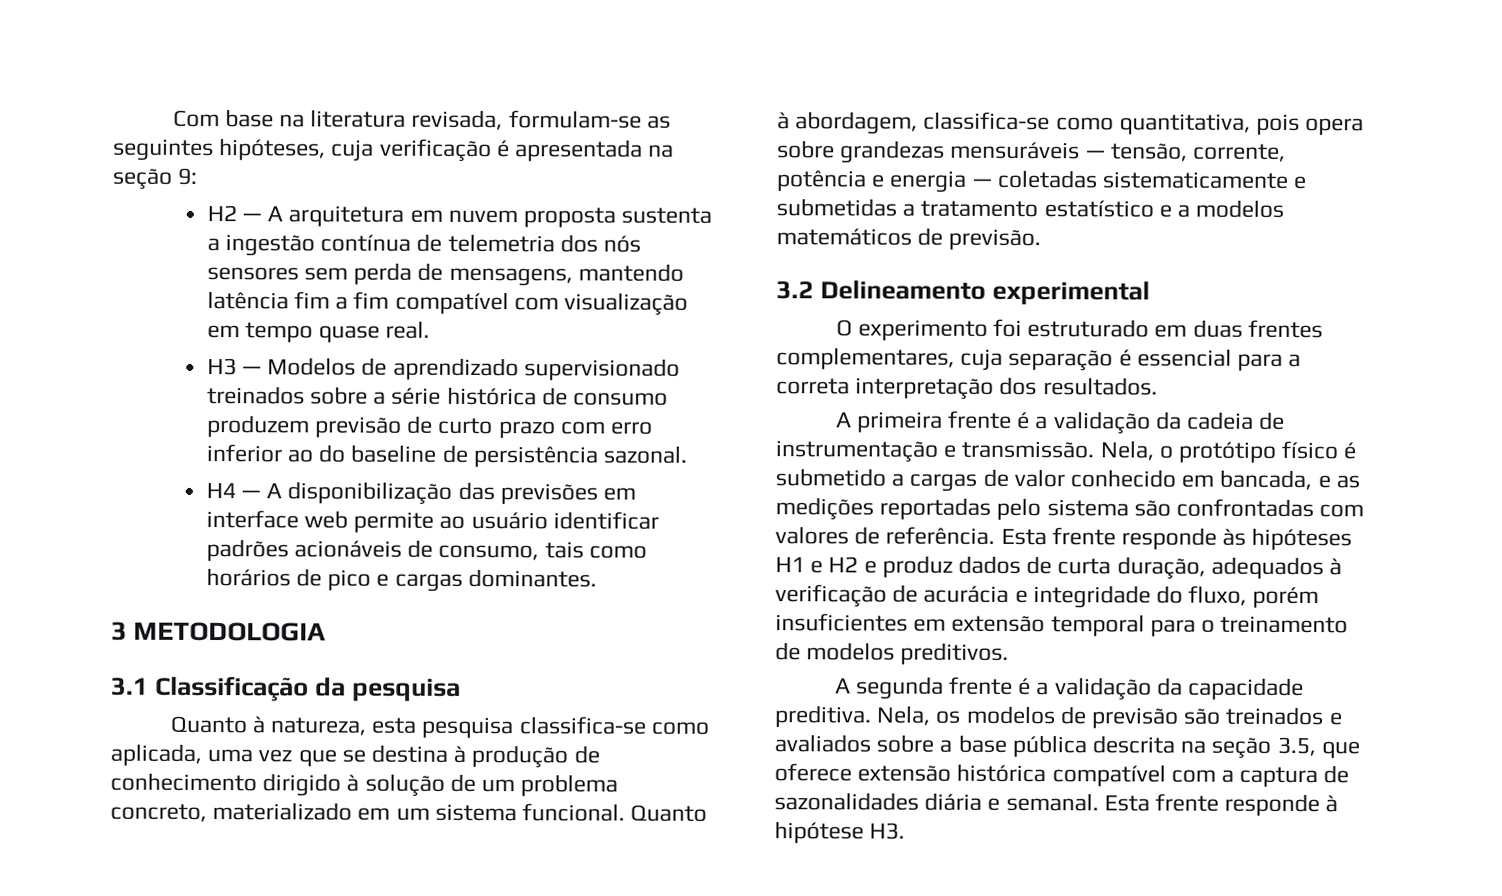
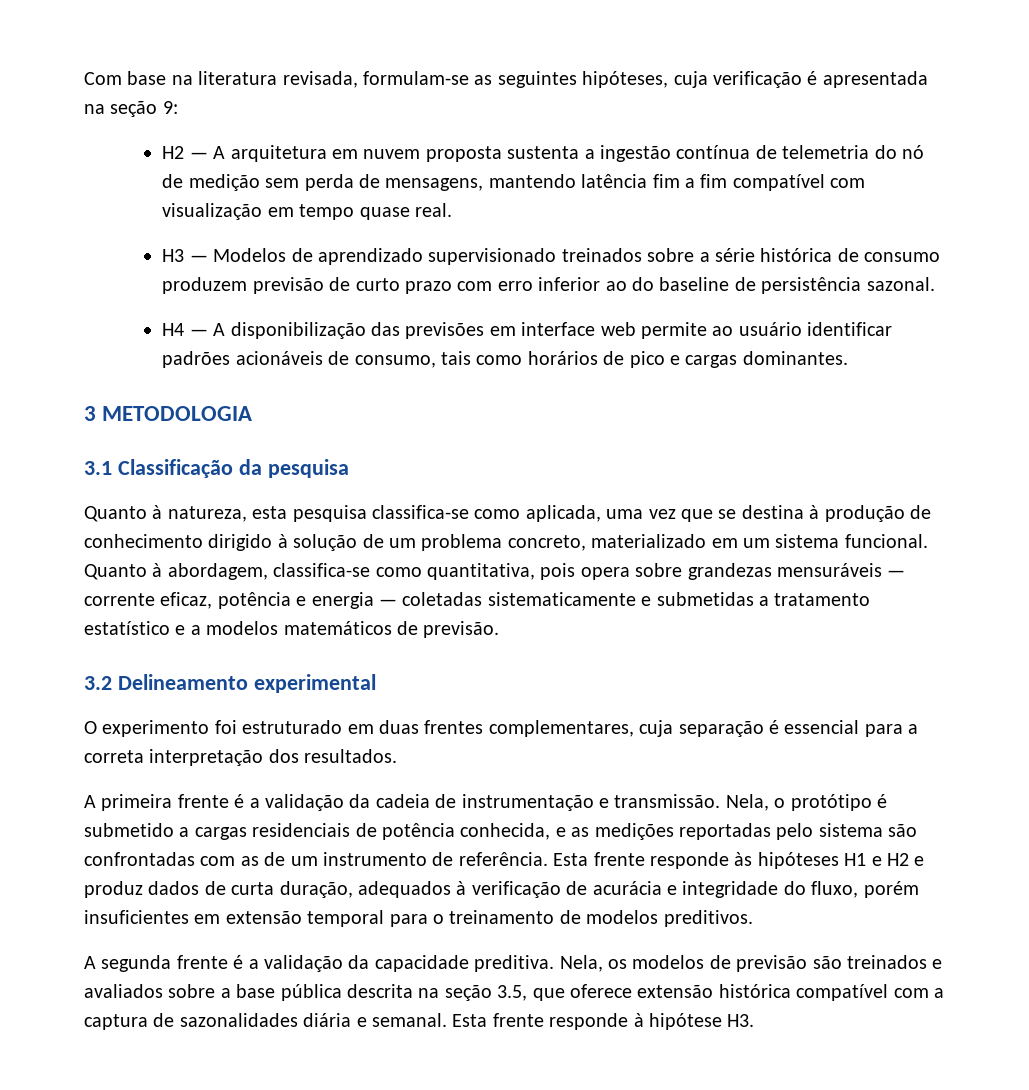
[559,234,641,253] [206,267,299,281] dos nós sensores -> [874,145,925,159] [162,174,260,191] do nó de medição
[1110,143,1287,162] tensão, corrente, -> [84,592,213,609] corrente eficaz,
[1281,440,1340,460] físico -> (872, 802) none
[982,468,1313,491] de valor conhecido em bancada, -> [252,823,551,840] residenciais de potência conhecida,
[775,526,849,545] valores -> [240,852,427,866] as de um instrumento

